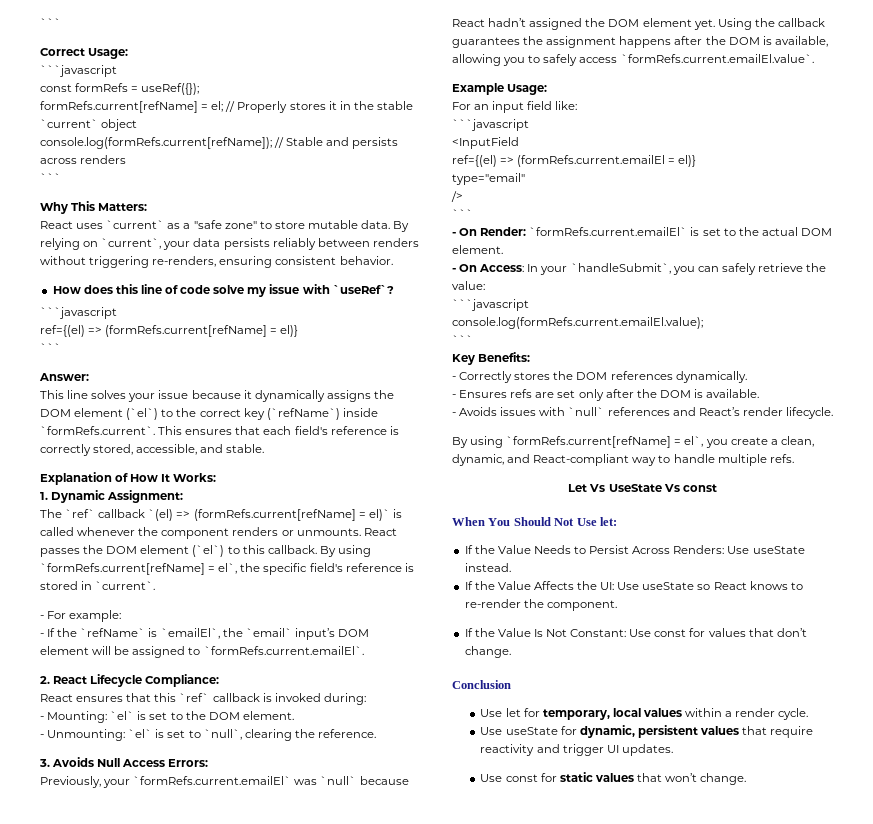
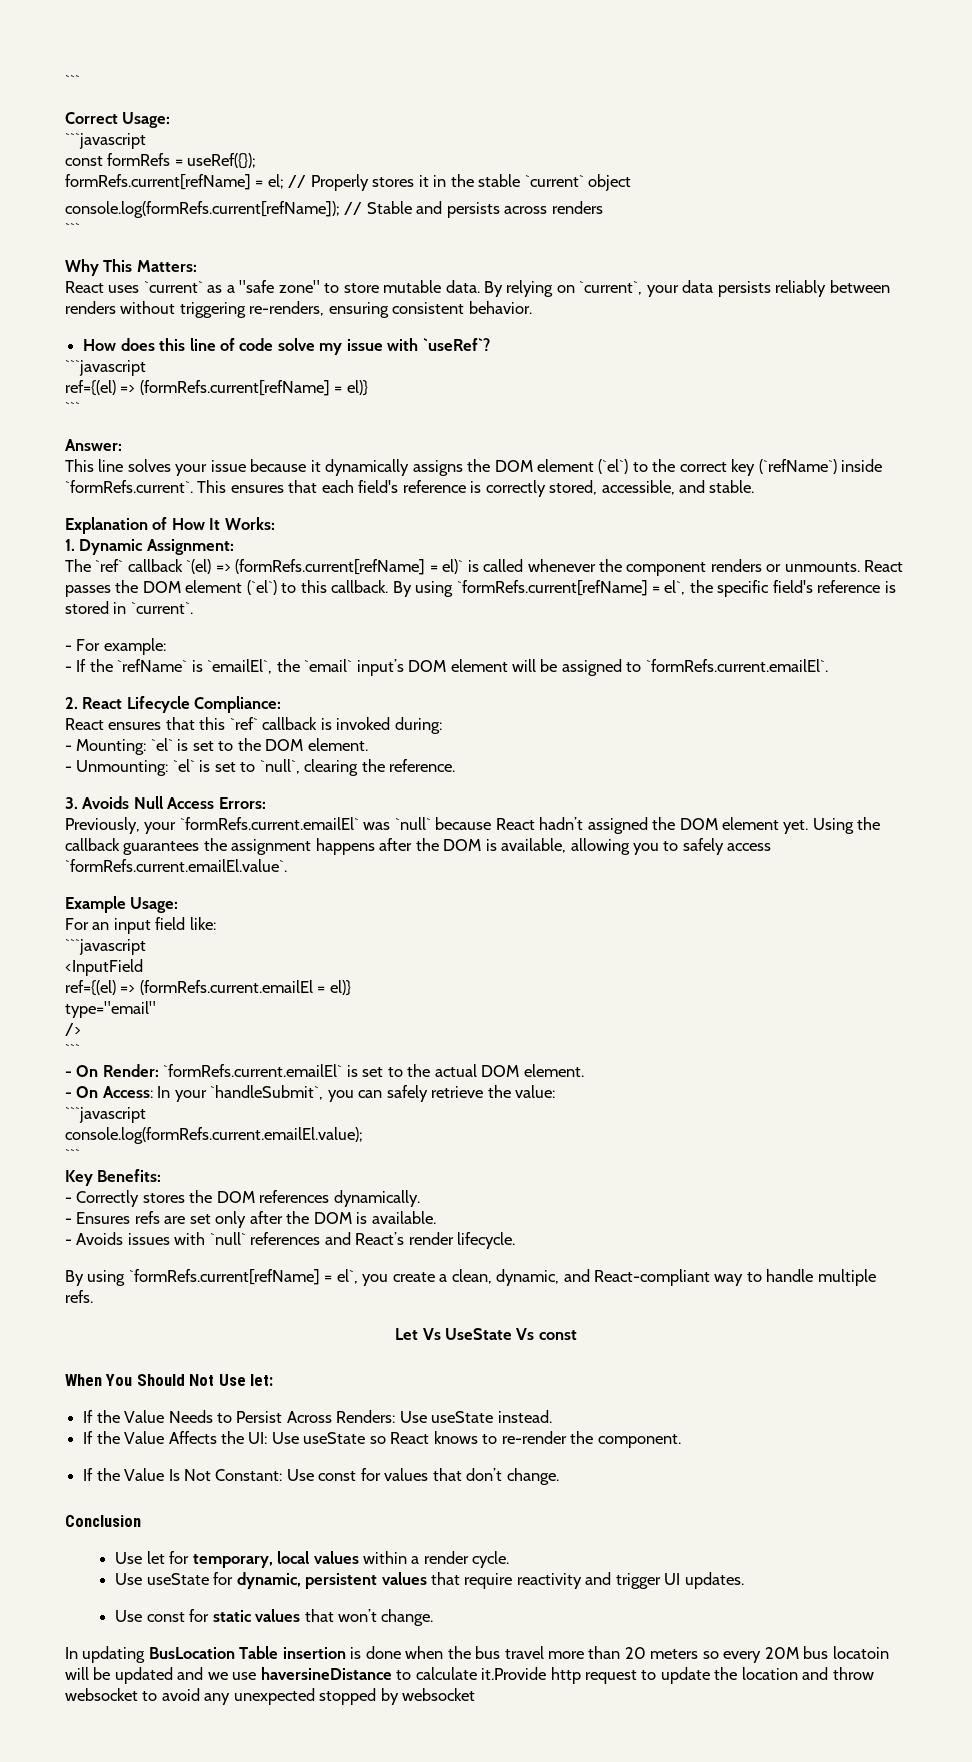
(747, 779) none -> [65,1646,889,1663] [65,1667,874,1684] [65,1688,476,1705] // In updating BusLocation Table insertion is done when the bus travel more than 20 meters so every 20M bus locatoin will be updated and we use haversineDistance to calculate it.Provide http request to update the location and throw websocket to avoid any unexpected stopped by websocket

